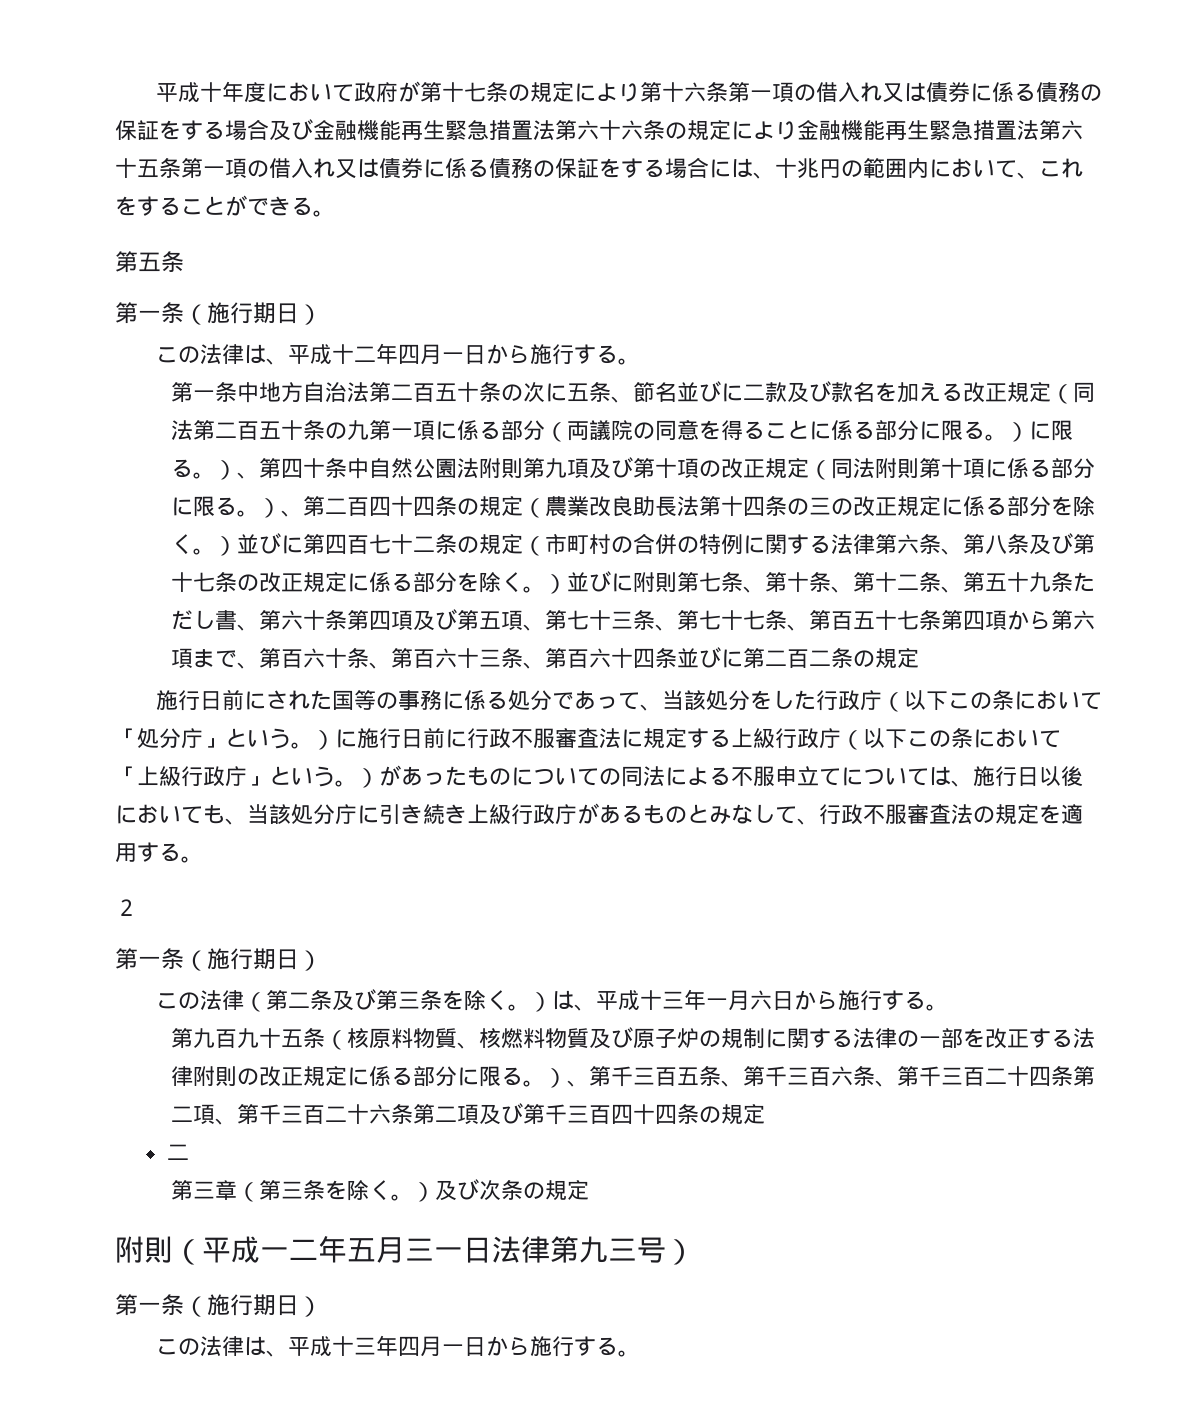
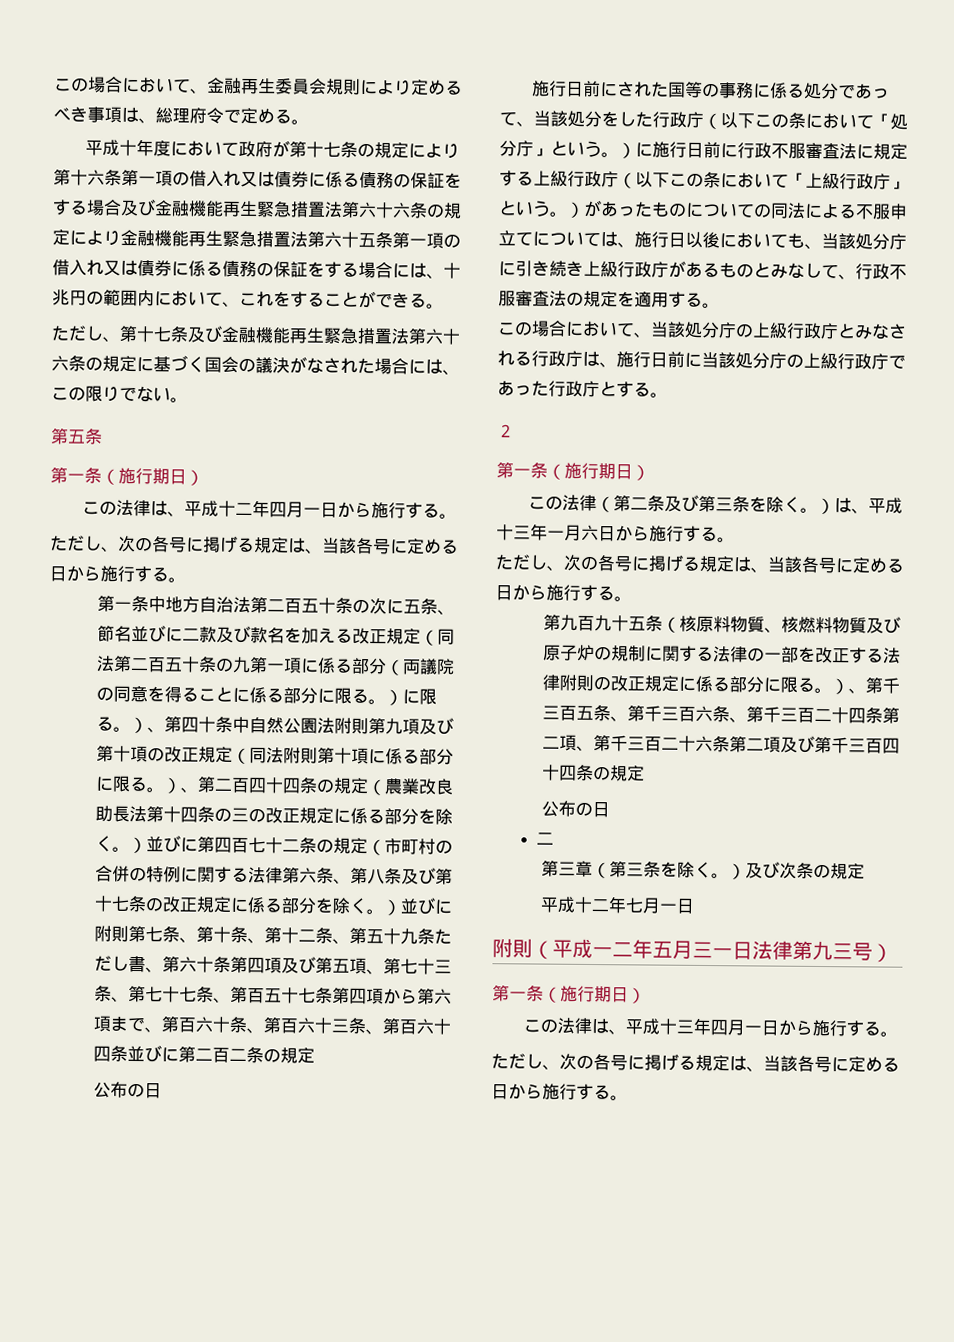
(156, 92) none -> [54,76,463,96] [53,106,309,125] この場合において、金融再生委員会規則により定めるべき事項は、総理府令で定める。 //
(335, 213) none -> [51,325,460,345] [51,355,460,375] [51,385,188,403] // ただし、第十七条及び金融機能再生緊急措置法第六十六条の規定に基づく国会の議決がなされた場合には、この限りでない。
(641, 361) none -> [50,535,459,555] [49,565,186,583] // ただし、次の各号に掲げる規定は、当該各号に定める日から施行する。
(919, 658) none -> [93,1081,163,1099] // 公布の日
(203, 859) none -> [497,320,907,340] [497,350,906,370] [497,380,668,398] // この場合において、当該処分庁の上級行政庁とみなされる行政庁は、施行日前に当該処分庁の上級行政庁であった行政庁とする。
(949, 1007) none -> [495,554,904,574] [495,584,632,602] // ただし、次の各号に掲げる規定は、当該各号に定める日から施行する。
(765, 1114) none -> [541,800,611,818] // 公布の日
(589, 1190) none -> [540,896,696,914] // 平成十二年七月一日
(641, 1353) none -> [491,1053,900,1073] [491,1083,628,1101] // ただし、次の各号に掲げる規定は、当該各号に定める日から施行する。

